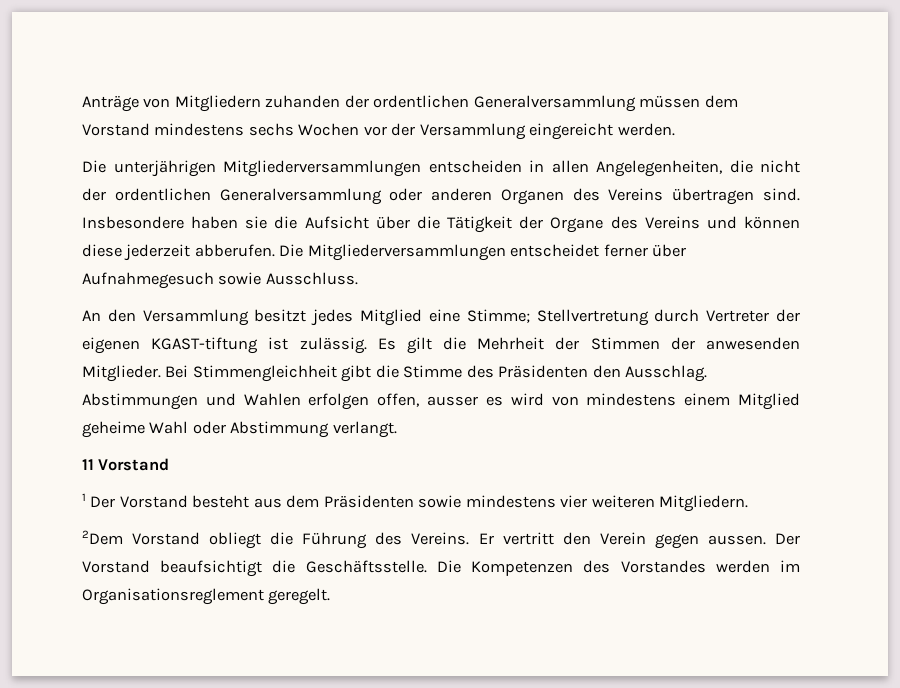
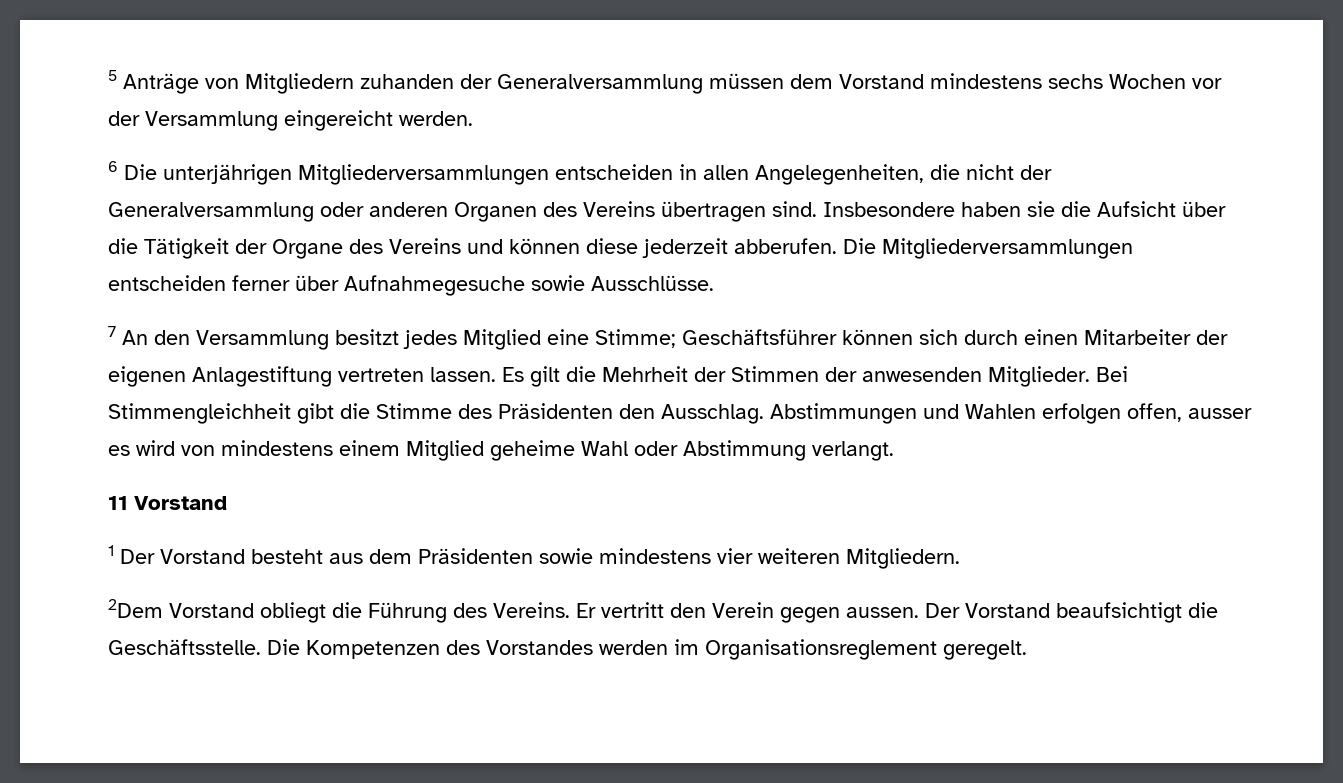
(82, 103) none -> [108,70,117,81] 5
[373,95,470,108] ordentlichen -> (492, 81) none
(675, 129) none -> [108,161,118,172] 6
[114,188,211,201] ordentlichen -> (1052, 172) none
[510,244,600,257] entscheidet -> [108,275,226,291] entscheiden
[82,272,358,289] Aufnahmegesuch sowie Ausschluss. // -> [344,275,714,296] [108,326,116,337] Aufnahmegesuche sowie Ausschlüsse. // 7
[536,309,801,326] [82,337,367,354] Stellvertretung durch Vertreter der eigenen KGAST-tiftung ist zulässig. -> [682,329,1228,345] [108,366,496,387] Geschäftsführer können sich durch einen Mitarbeiter der eigenen Anlagestiftung vertreten lassen.

